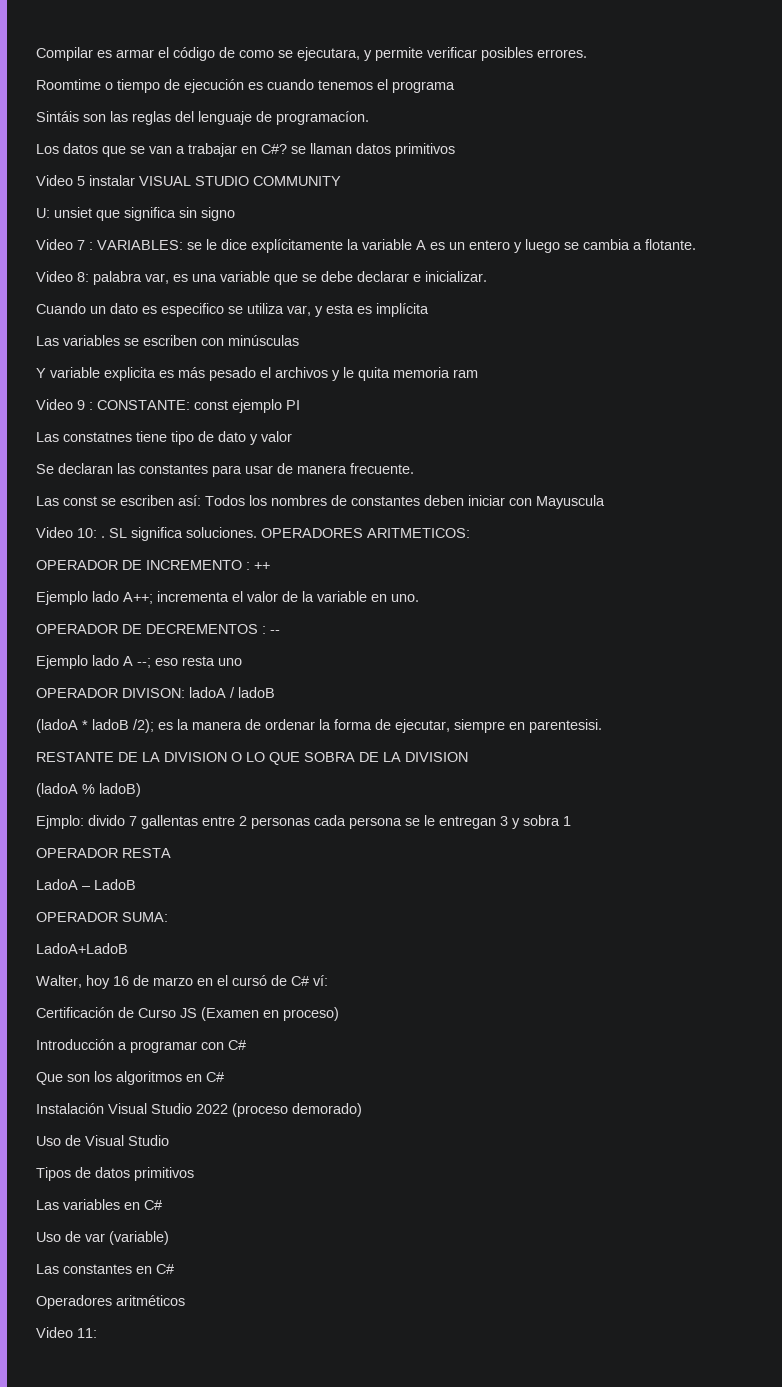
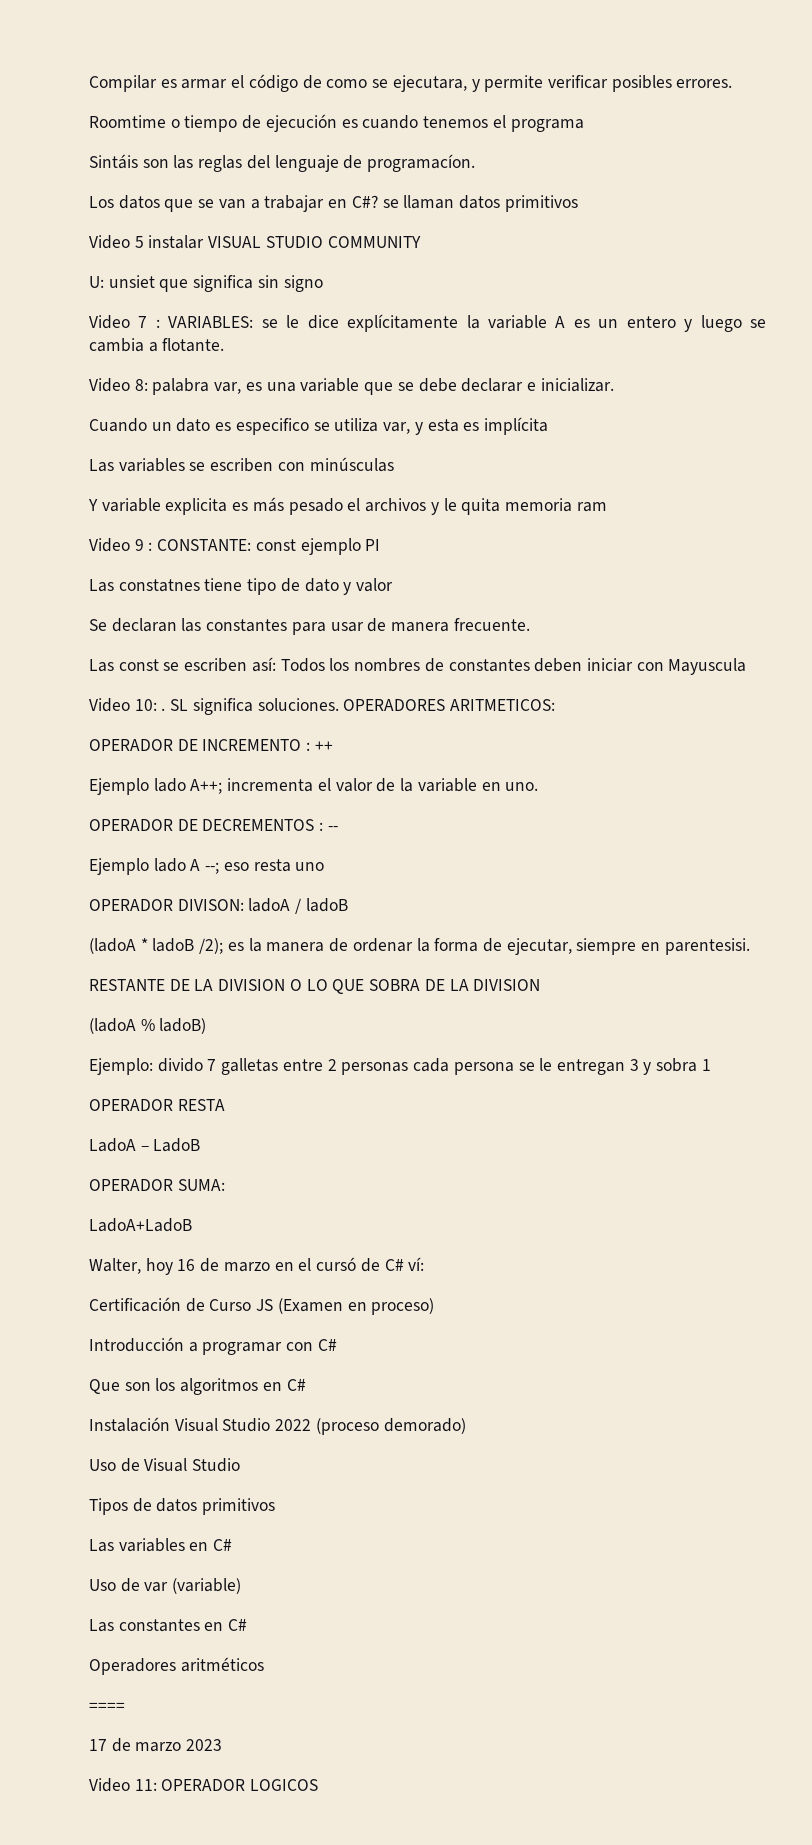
[36,815,84,829] Ejmplo: -> [89,1058,153,1075] Ejemplo:
[141,815,198,829] gallentas -> [221,1058,279,1075] galletas
(185, 1300) none -> [89,1702,125,1711] [89,1738,223,1752] // ==== // 17 de marzo 2023
(97, 1333) none -> [161,1779,319,1791] OPERADOR LOGICOS

